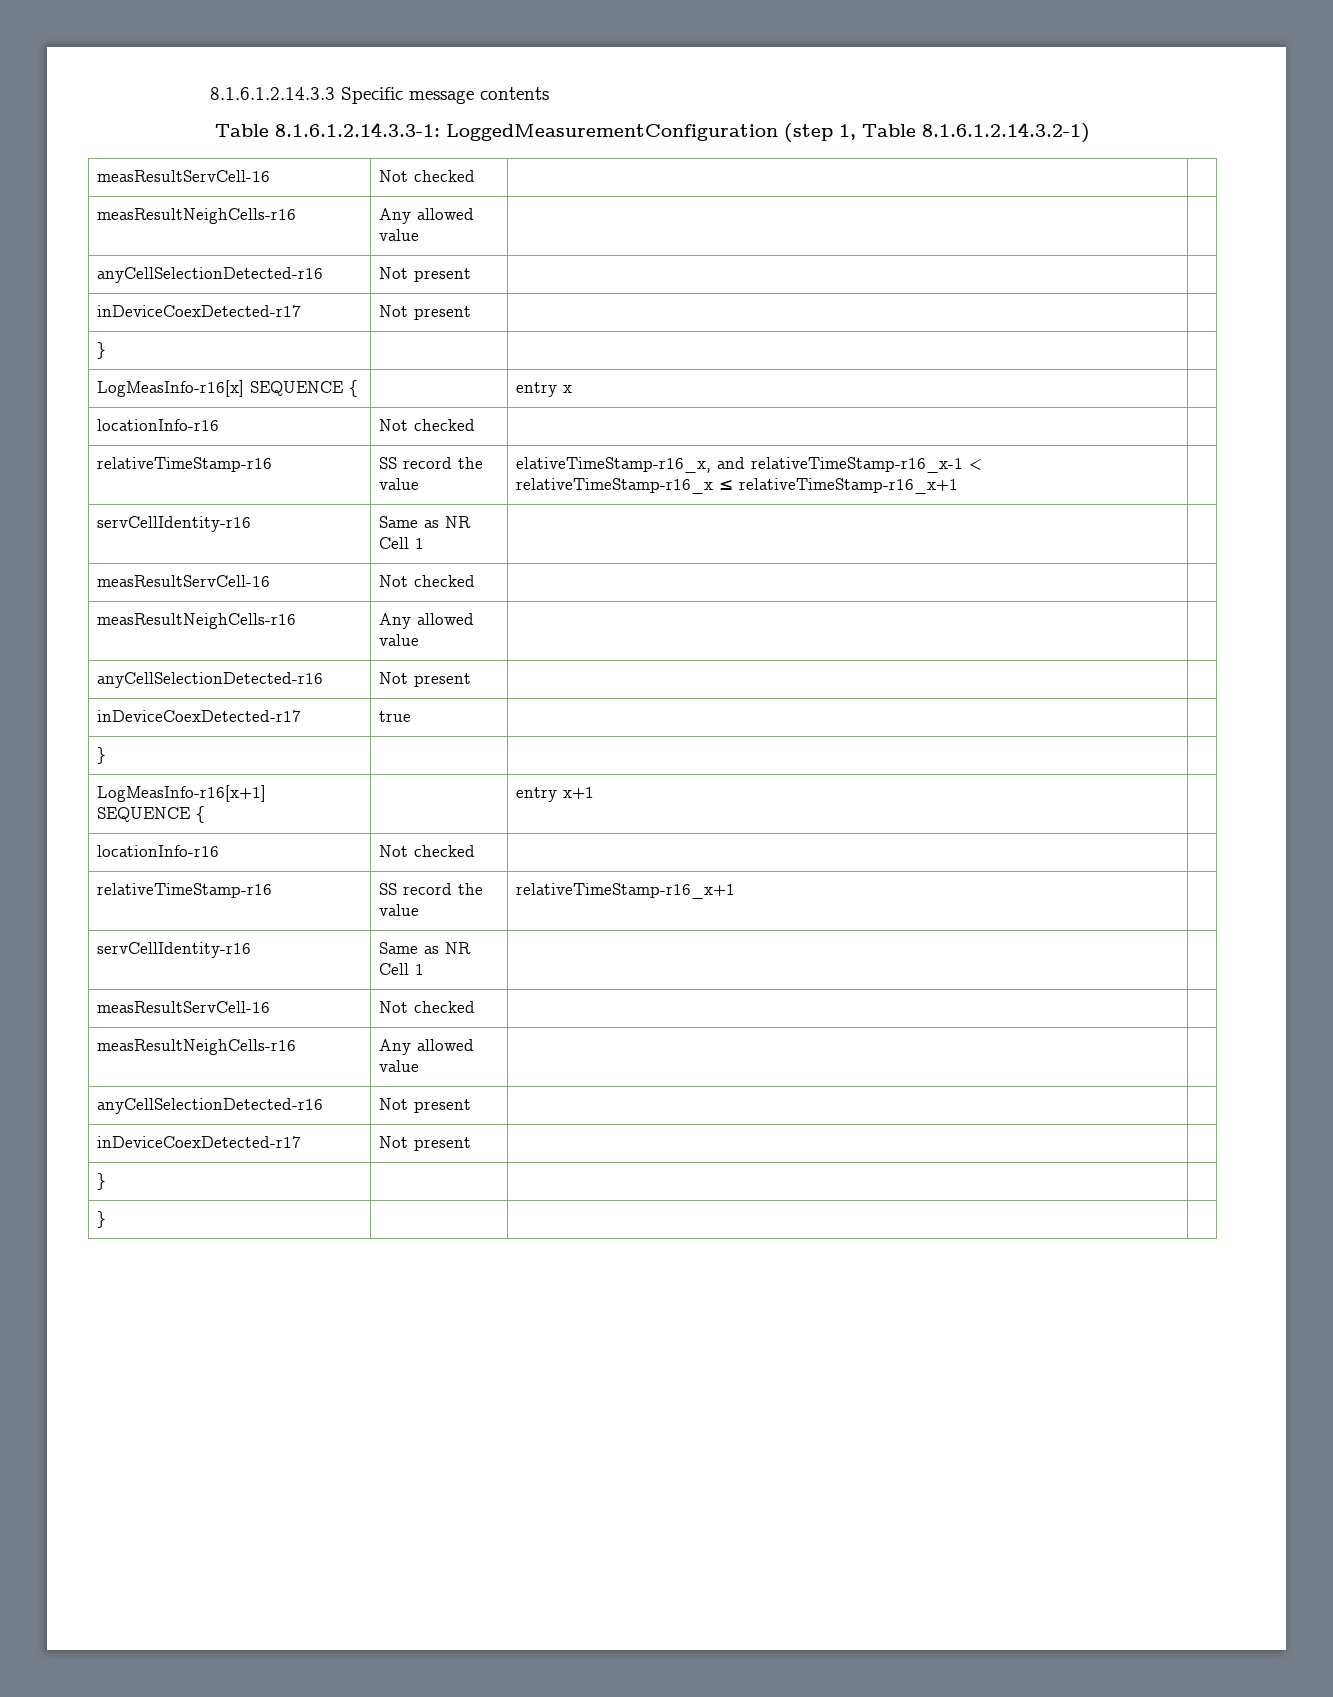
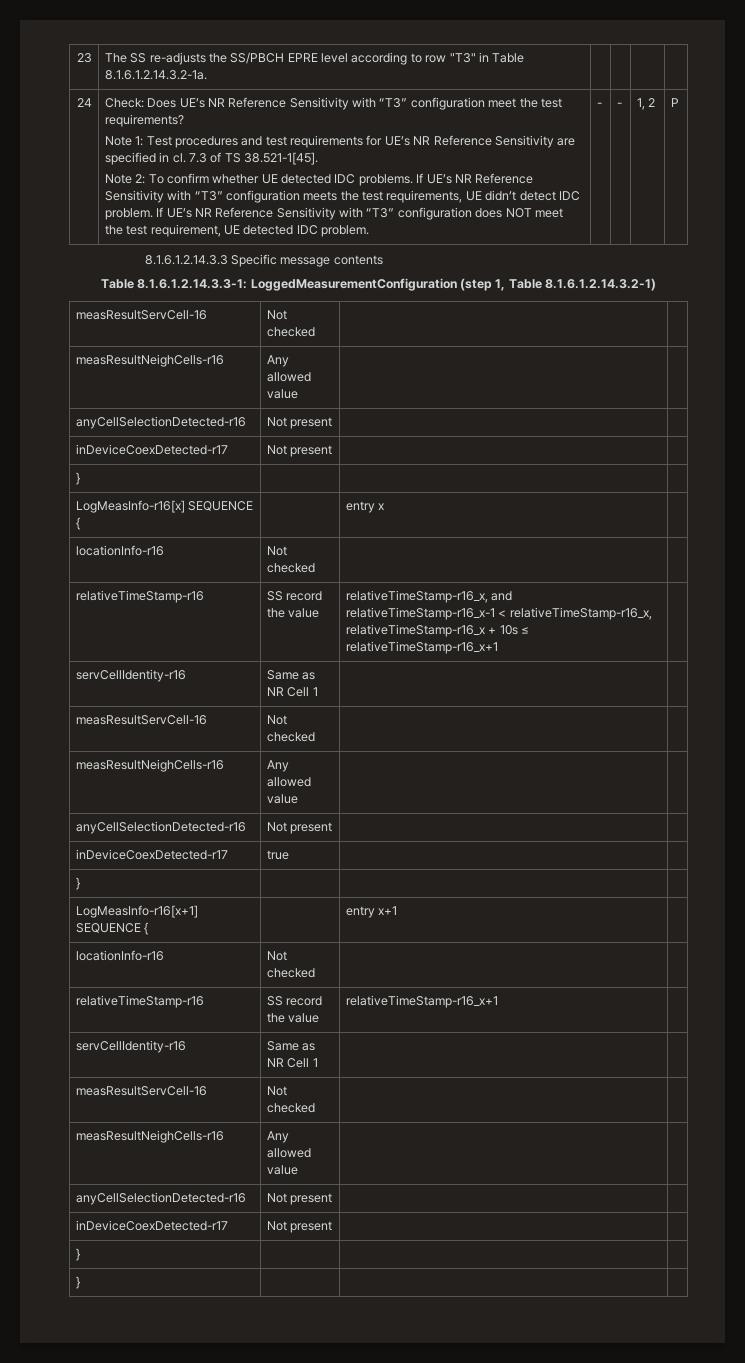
(210, 93) none -> [76,53,92,63] [104,52,525,65] [104,70,207,80] [76,98,92,107] [104,97,562,110] [104,114,184,127] [104,135,576,148] [104,152,319,165] [104,173,534,186] [104,190,580,203] [104,207,563,220] [104,224,370,237] [596,102,602,107] [616,102,622,107] [636,98,656,110] [670,98,679,107] 23 | The SS re-adjusts the SS/PBCH EPRE level according to row "T3" in Table 8.1.6.1.2.14.3.2-1a. | | | | // 24 | Check: Does UE’s NR Reference Sensitivity with “T3” configuration meet the test requirements? // Note 1: Test procedures and test requirements for UE’s NR Reference Sensitivity are specified in cl. 7.3 of TS 38.521-1[45]. // Note 2: To confirm whether UE detected IDC problems. If UE’s NR Reference Sensitivity with “T3” configuration meets the test requirements, UE didn’t detect IDC problem. If UE’s NR Reference Sensitivity with “T3” configuration does NOT meet the test requirement, UE detected IDC problem. | - | - | 1, 2 | P //
[516,457,712,473] elativeTimeStamp-r16_x, -> [345,590,488,603] relativeTimeStamp-r16_x,
[516,478,714,494] relativeTimeStamp-r16_x -> [509,607,652,620] [345,624,518,637] relativeTimeStamp-r16_x, relativeTimeStamp-r16_x + 10s

